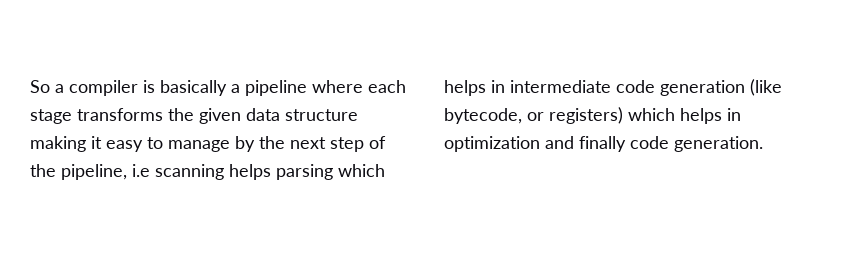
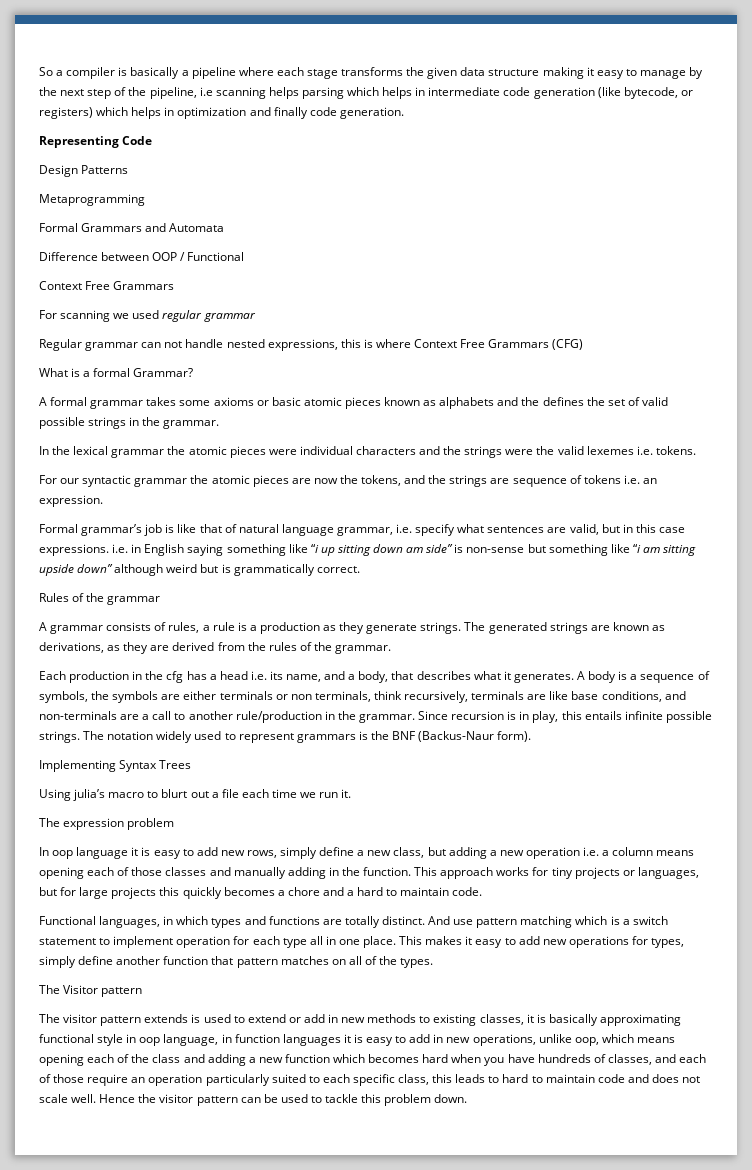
(763, 144) none -> [39,136,153,148] [39,165,129,177] [39,194,145,206] [39,223,225,232] [39,252,245,261] [39,281,175,290] [39,310,256,322] [39,339,584,351] [39,368,194,377] [39,397,668,409] [39,417,220,429] [39,446,696,458] [39,475,657,487] [39,495,103,507] [39,524,685,536] [39,544,697,556] [39,564,360,576] [39,593,161,605] [39,622,665,634] [39,642,392,654] [39,671,710,683] [39,691,686,703] [39,711,712,723] [39,731,532,743] [39,760,192,772] [39,789,352,801] [39,818,175,830] [39,847,695,859] [39,867,699,879] [39,887,483,899] [39,916,668,928] [39,936,685,948] [39,956,434,968] [39,985,143,997] [39,1014,681,1026] [39,1034,675,1046] [39,1054,707,1066] [39,1074,701,1086] [39,1094,468,1106] // Representing Code // Design Patterns // Metaprogramming // Formal Grammars and Automata // Difference between OOP / Functional // Context Free Grammars // For scanning we used regular grammar // Regular grammar can not handle nested expressions, this is where Context Free Grammars (CFG) // What is a formal Grammar? // A formal grammar takes some axioms or basic atomic pieces known as alphabets and the defines the set of valid possible strings in the grammar. // In the lexical grammar the atomic pieces were individual characters and the strings were the valid lexemes i.e. tokens. // For our syntactic grammar the atomic pieces are now the tokens, and the strings are sequence of tokens i.e. an expression. // Formal grammar’s job is like that of natural language grammar, i.e. specify what sentences are valid, but in this case expressions. i.e. in English saying something like “i up sitting down am side” is non-sense but something like “i am sitting upside down” although weird but is grammatically correct. // Rules of the grammar // A grammar consists of rules, a rule is a production as they generate strings. The generated strings are known as derivations, as they are derived from the rules of the grammar. // Each production in the cfg has a head i.e. its name, and a body, that describes what it generates. A body is a sequence of symbols, the symbols are either terminals or non terminals, think recursively, terminals are like base conditions, and non-terminals are a call to another rule/production in the grammar. Since recursion is in play, this entails infinite possible strings. The notation widely used to represent grammars is the BNF (Backus-Naur form). // Implementing Syntax Trees // Using julia’s macro to blurt out a file each time we run it. // The expression problem // In oop language it is easy to add new rows, simply define a new class, but adding a new operation i.e. a column means opening each of those classes and manually adding in the function. This approach works for tiny projects or languages, but for large projects this quickly becomes a chore and a hard to maintain code. // Functional languages, in which types and functions are totally distinct. And use pattern matching which is a switch statement to implement operation for each type all in one place. This makes it easy to add new operations for types, simply define another function that pattern matches on all of the types. // The Visitor pattern // The visitor pattern extends is used to extend or add in new methods to existing classes, it is basically approximating functional style in oop language, in function languages it is easy to add in new operations, unlike oop, which means opening each of the class and adding a new function which becomes hard when you have hundreds of classes, and each of those require an operation particularly suited to each specific class, this leads to hard to maintain code and does not scale well. Hence the visitor pattern can be used to tackle this problem down.

